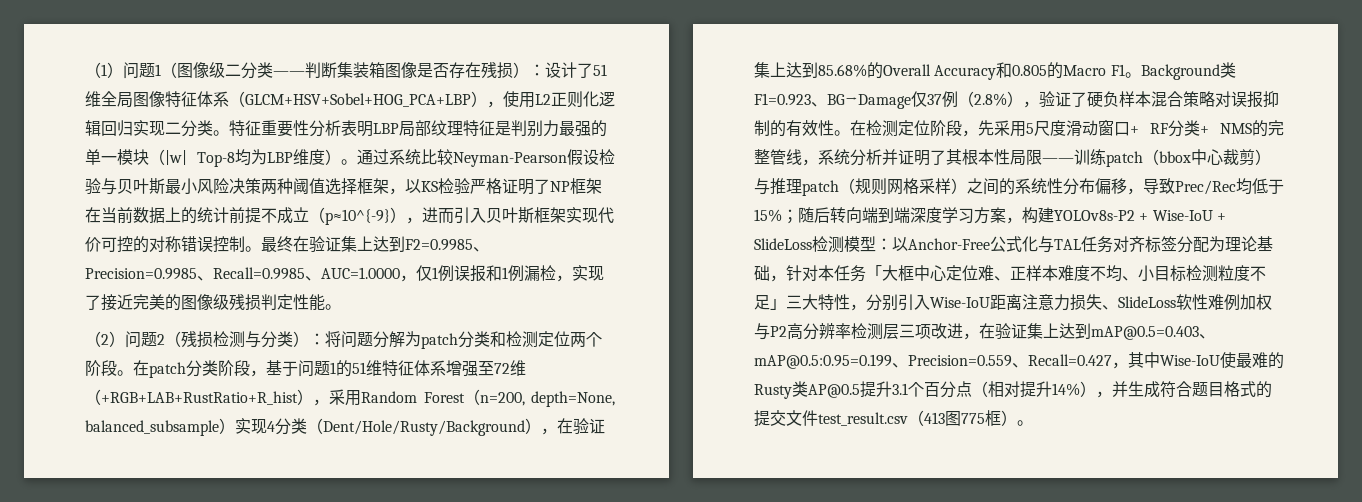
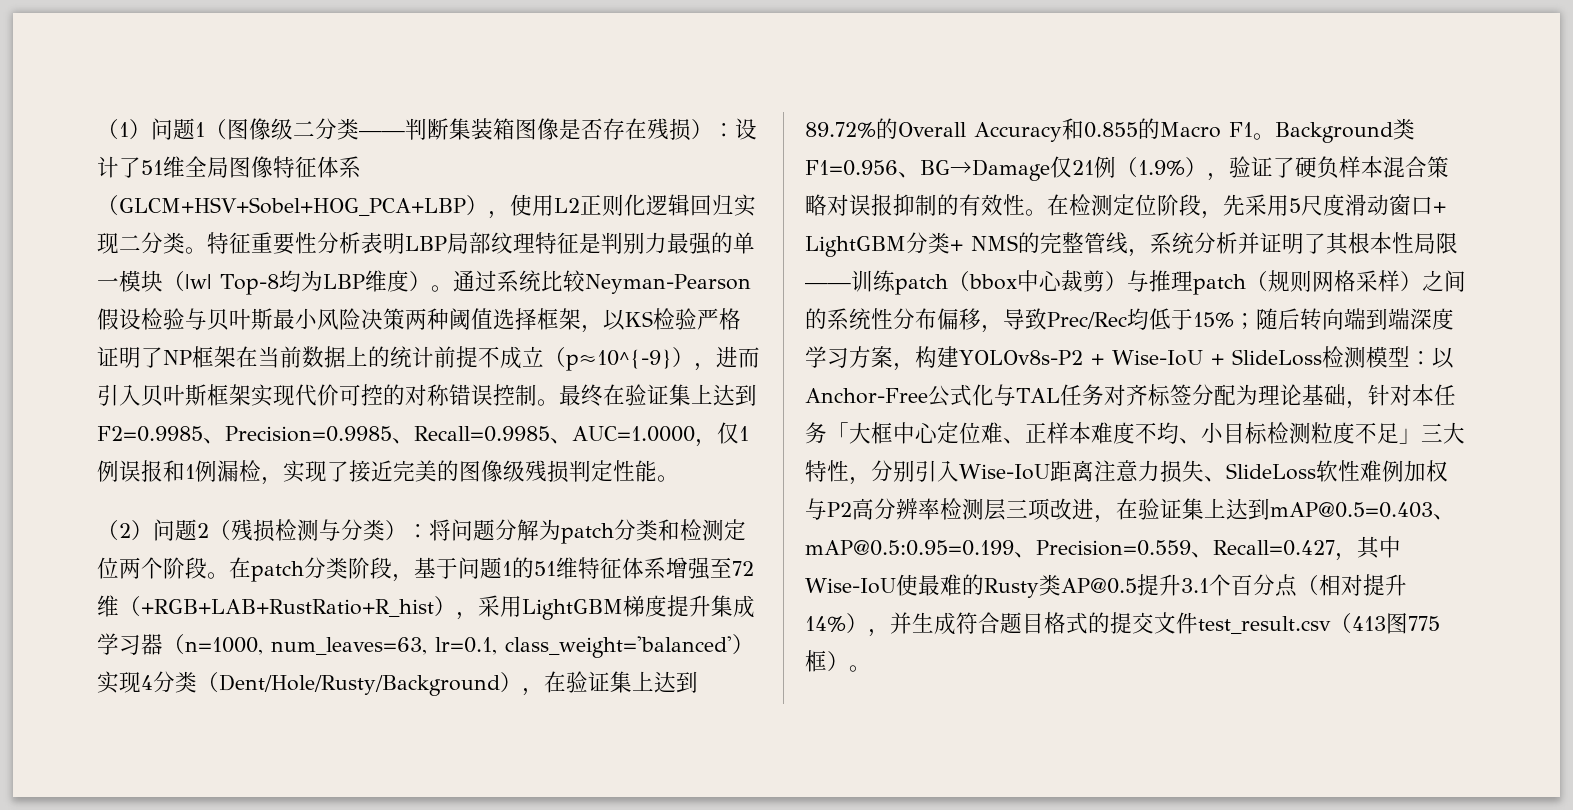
[361,389,615,407] [85,420,219,436] Random Forest（n=200, depth=None, balanced_subsample -> [522,595,755,620] [97,633,732,658] LightGBM梯度提升集成学习器（n=1000, num_leaves=63, lr=0.1, class_weight='balanced'
[818,64,867,77] 85.68% -> [805,122,876,138] 89.72%
[1012,65,1048,76] 0.805 -> [1084,122,1138,138] 0.855
[754,93,811,106] F1=0.923 -> [805,160,898,176] F1=0.956
[927,91,1007,108] 37例（2.8% -> [1072,156,1185,178] 21例（1.9%
[1150,123,1168,134] RF -> [805,236,906,257] LightGBM

